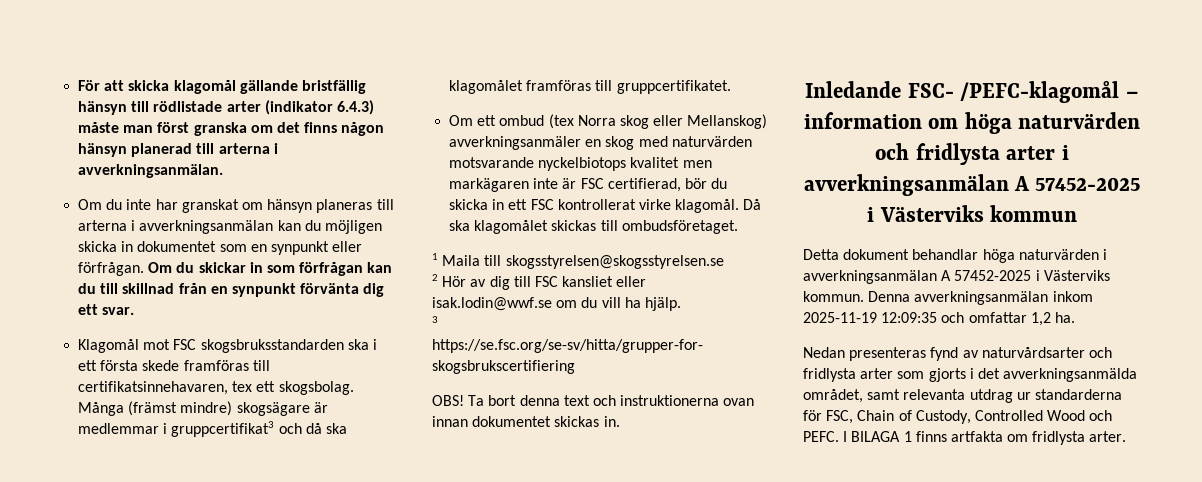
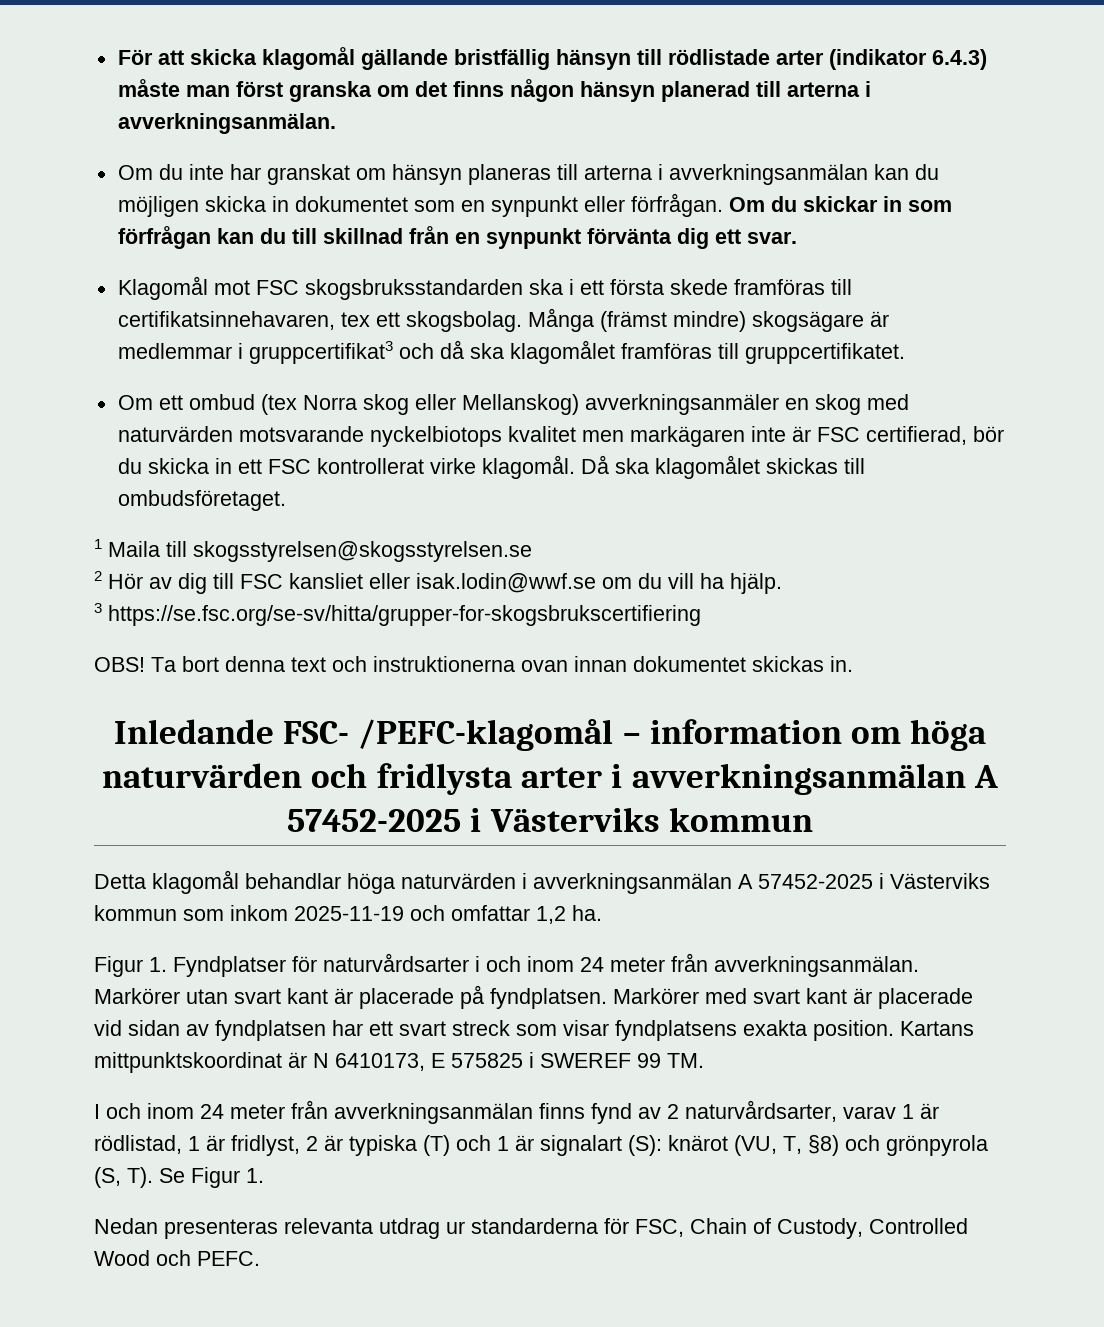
[843,249,910,260] dokument -> [152,870,239,894] klagomål
[803,291,1049,305] kommun. Denna avverkningsanmälan -> [94,905,224,921] kommun som
[881,312,938,323] 12:09:35 -> (404, 913) none
[803,347,1112,361] [803,368,1138,382] [803,389,901,403] Nedan presenteras fynd av naturvårdsarter och fridlysta arter som gjorts i det avverkningsanmälda området, samt -> [94,953,919,977] [94,985,973,1009] [94,1020,974,1041] [94,1052,704,1073] [94,1100,939,1124] [94,1135,988,1156] [94,1167,264,1188] [94,1218,278,1239] Figur 1. Fyndplatser för naturvårdsarter i och inom 24 meter från avverkningsanmälan. Markörer utan svart kant är placerade på fyndplatsen. Markörer med svart kant är placerade vid sidan av fyndplatsen har ett svart streck som visar fyndplatsens exakta position. Kartans mittpunktskoordinat är N 6410173, E 575825 i SWEREF 99 TM. // I och inom 24 meter från avverkningsanmälan finns fynd av 2 naturvårdsarter, varav 1 är rödlistad, 1 är fridlyst, 2 är typiska (T) och 1 är signalart (S): knärot (VU, T, §8) och grönpyrola (S, T). Se Figur 1. // Nedan presenteras
[843,431,1127,445] I BILAGA 1 finns artfakta om fridlysta arter. -> (260, 1258) none

